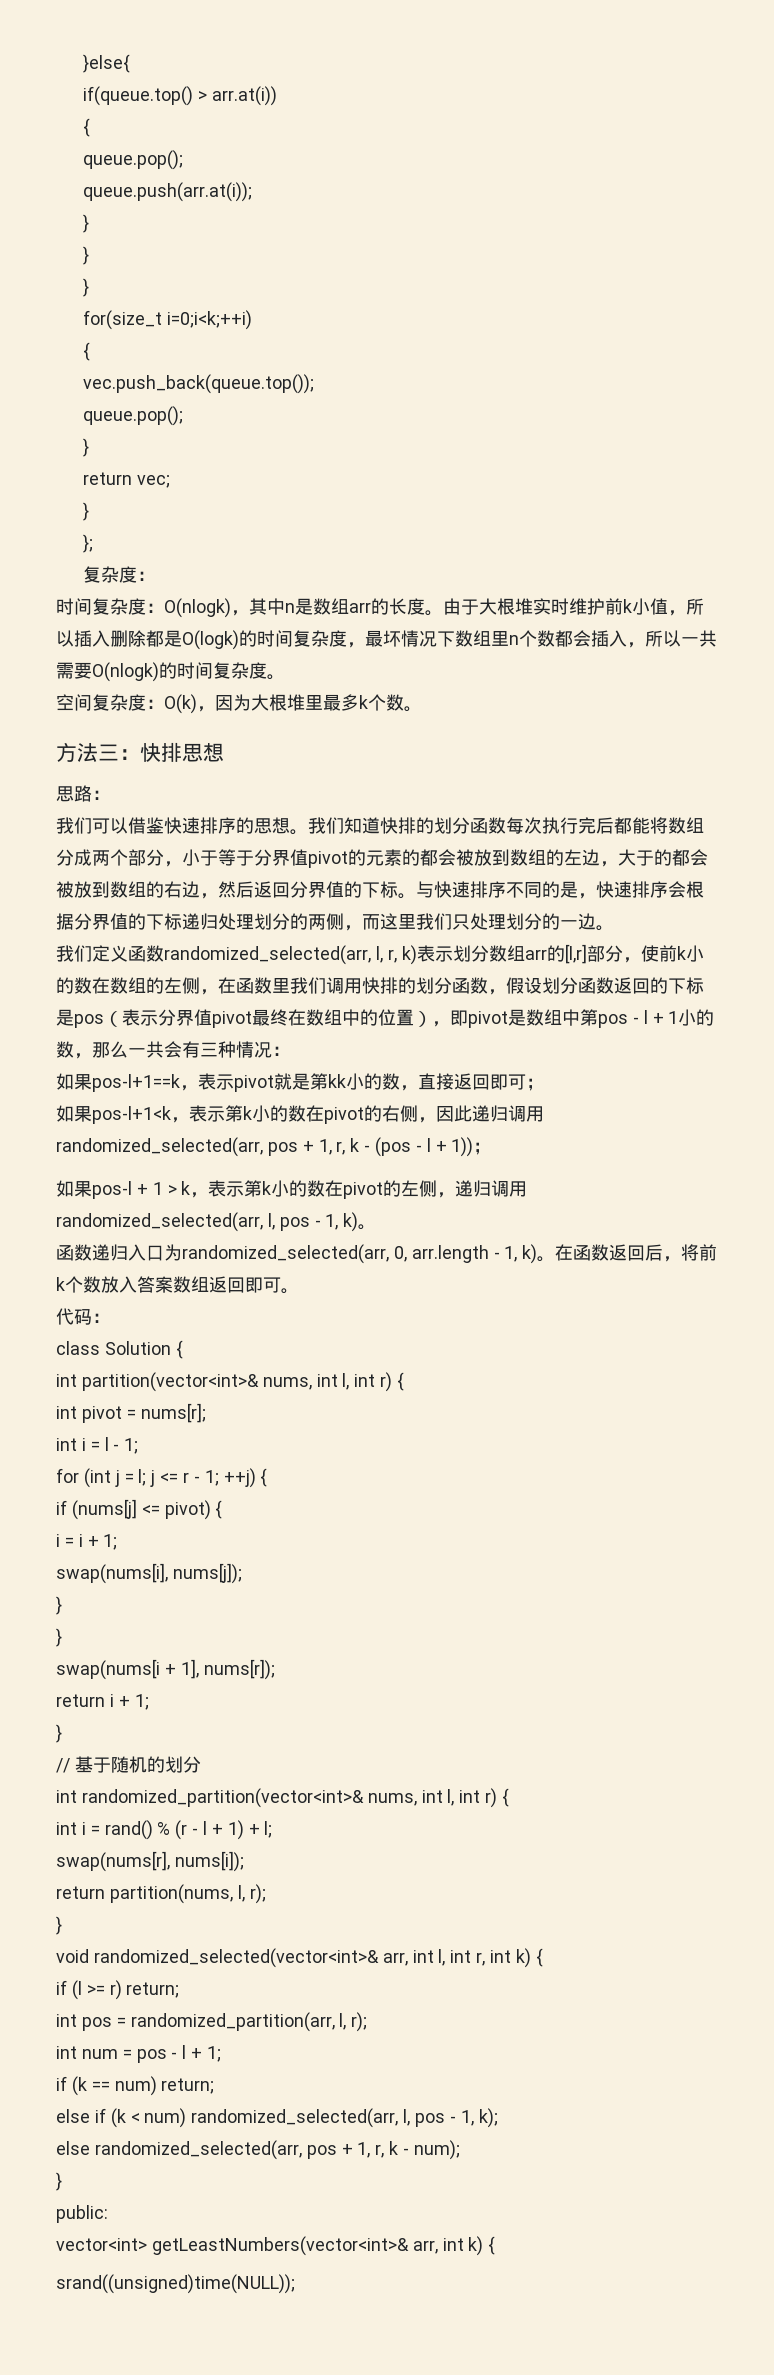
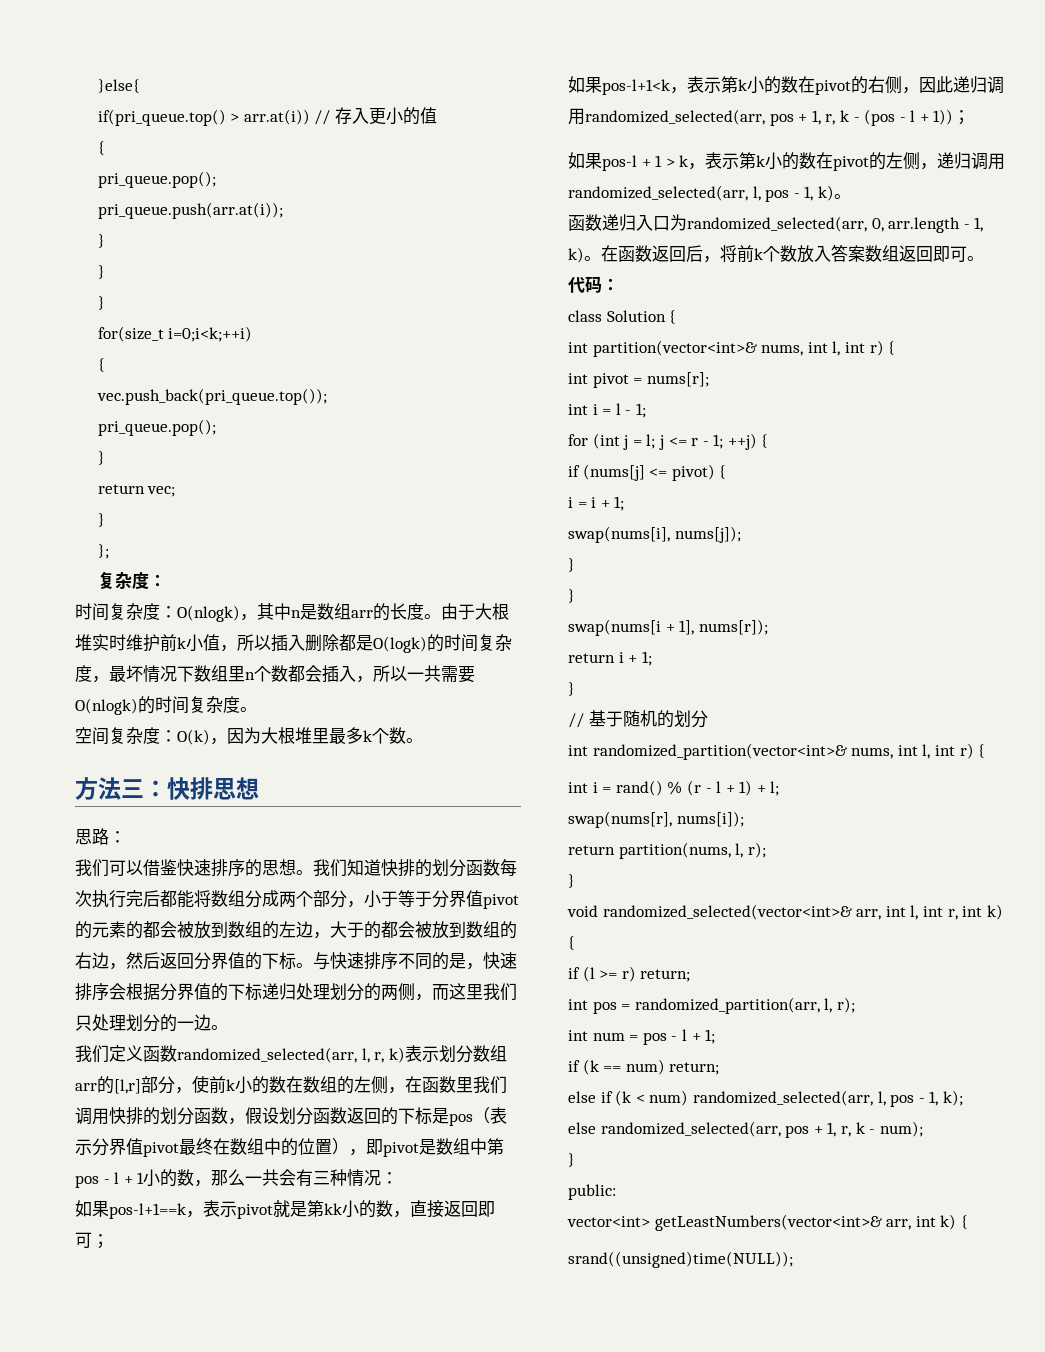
[82,86,193,106] if(queue.top() -> [97,109,226,126] if(pri_queue.top()
[82,118,90,137] [82,150,183,170] [82,182,252,202] // { // queue.pop(); // queue.push(arr.at(i)); -> [314,107,438,125] [97,141,105,155] [97,171,216,188] [97,202,283,219] // 存入更小的值 // { // pri_queue.pop(); // pri_queue.push(arr.at(i));
[82,374,314,394] [82,406,183,426] vec.push_back(queue.top()); // queue.pop(); -> [96,388,327,405] [97,419,216,436] vec.push_back(pri_queue.top()); // pri_queue.pop();

